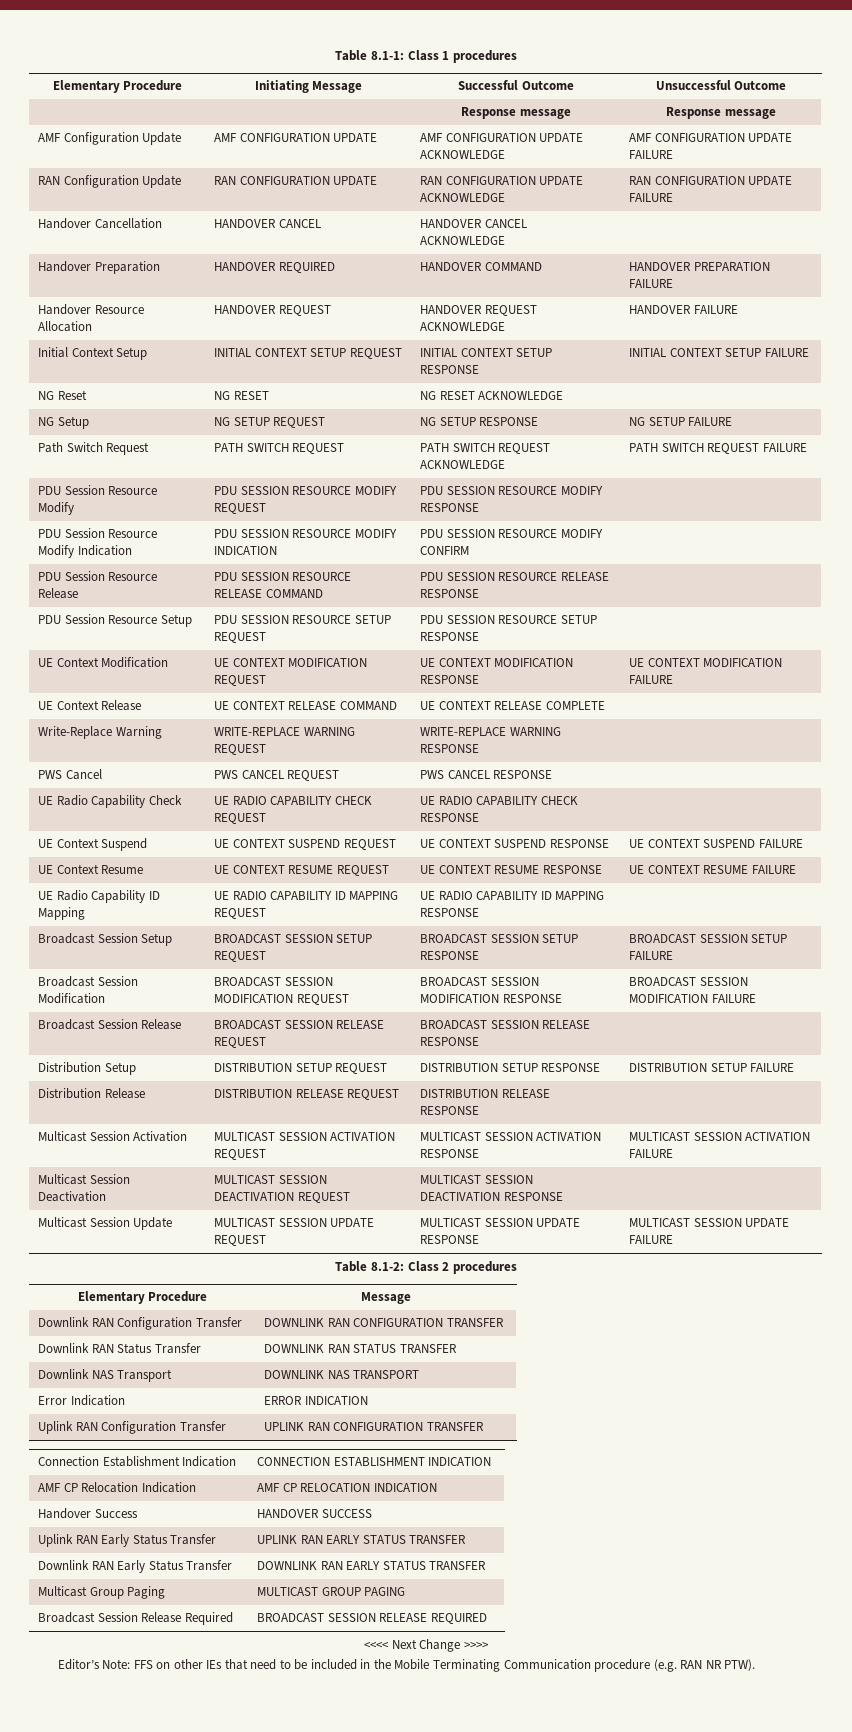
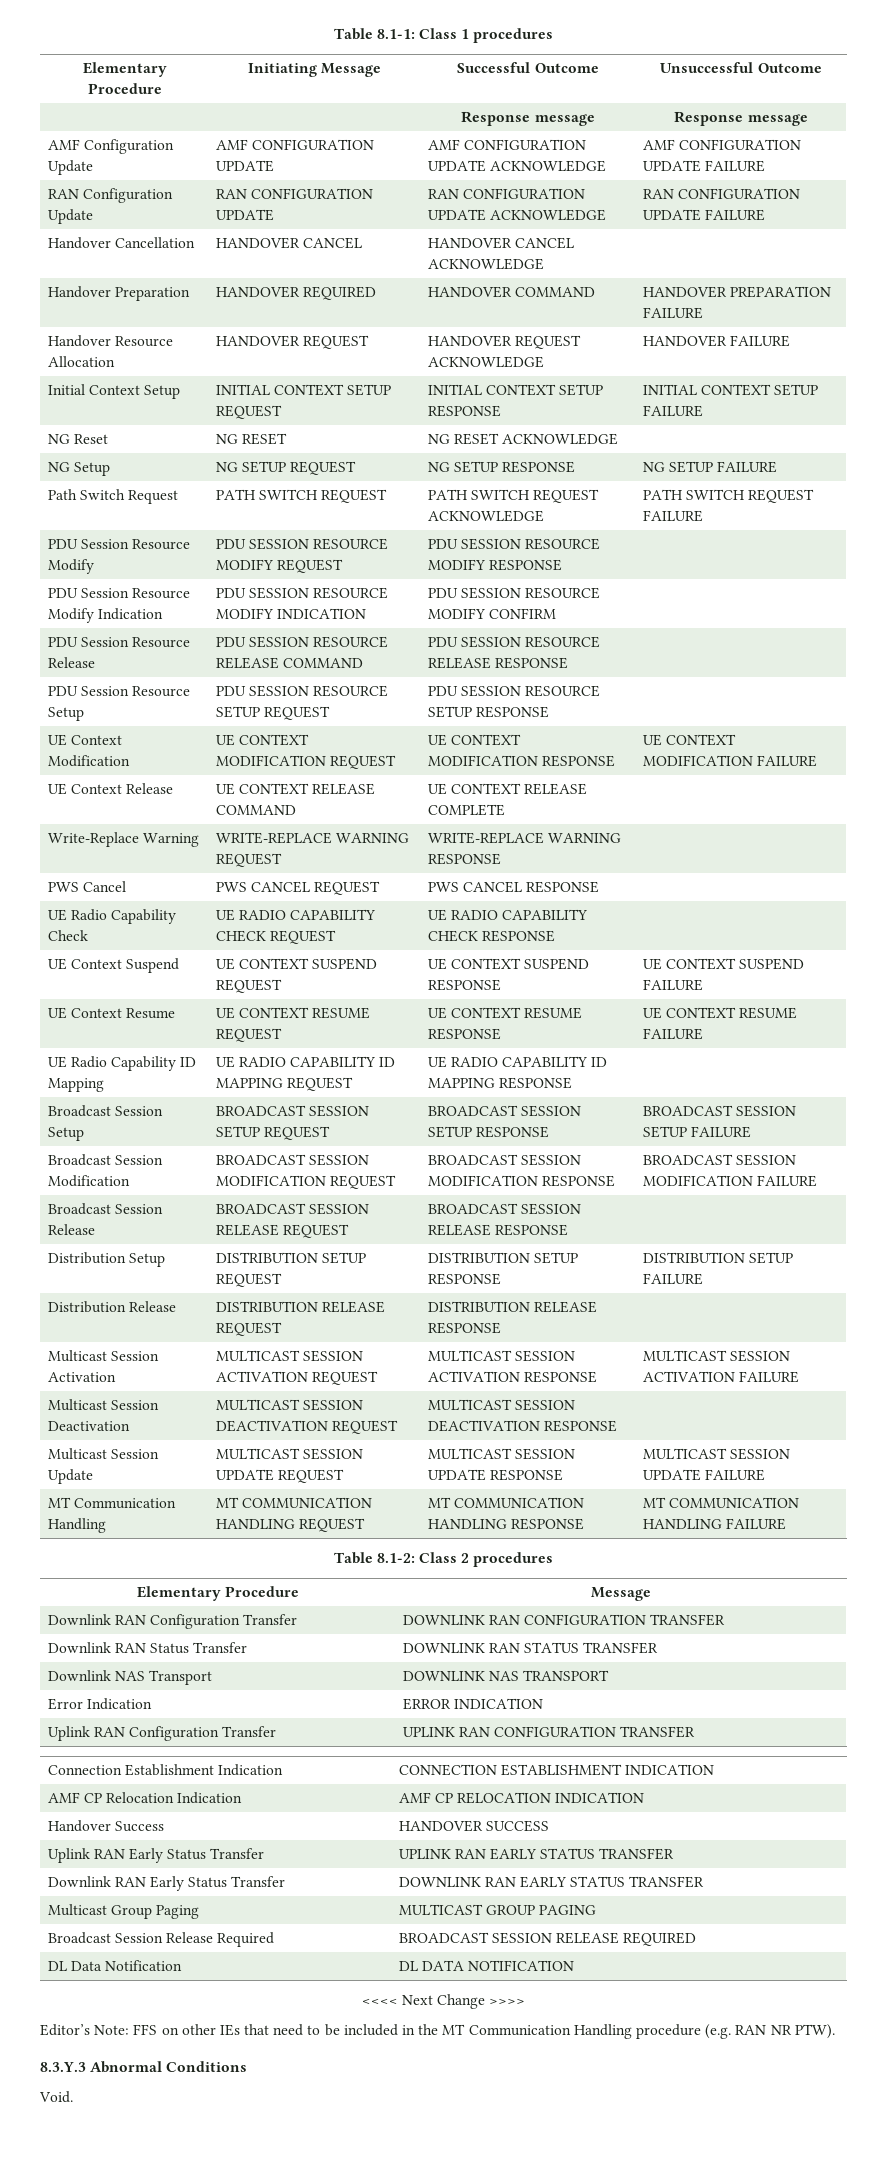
(674, 1239) none -> [47,1497,176,1509] [47,1518,106,1533] [215,1497,372,1508] [215,1518,365,1532] [427,1497,584,1508] [427,1518,584,1530] [642,1497,799,1508] [642,1518,786,1530] // MT Communication Handling | MT COMMUNICATION HANDLING REQUEST | MT COMMUNICATION HANDLING RESPONSE | MT COMMUNICATION HANDLING FAILURE
(487, 1618) none -> [47,1960,183,1971] [398,1960,575,1971] // DL Data Notification | DL DATA NOTIFICATION
[394,1659,591,1672] Mobile Terminating Communication -> [442,2024,632,2039] MT Communication Handling
(756, 1665) none -> [40,2061,248,2073] [39,2091,73,2103] // 8.3.Y.3 Abnormal Conditions // Void.

